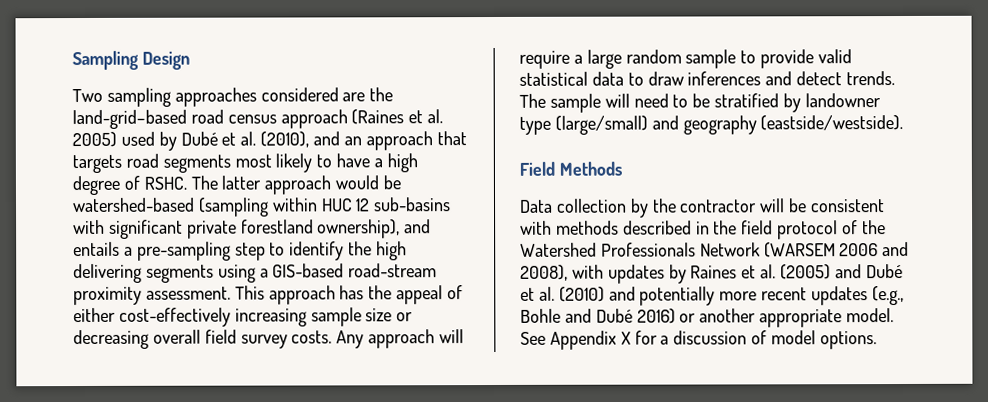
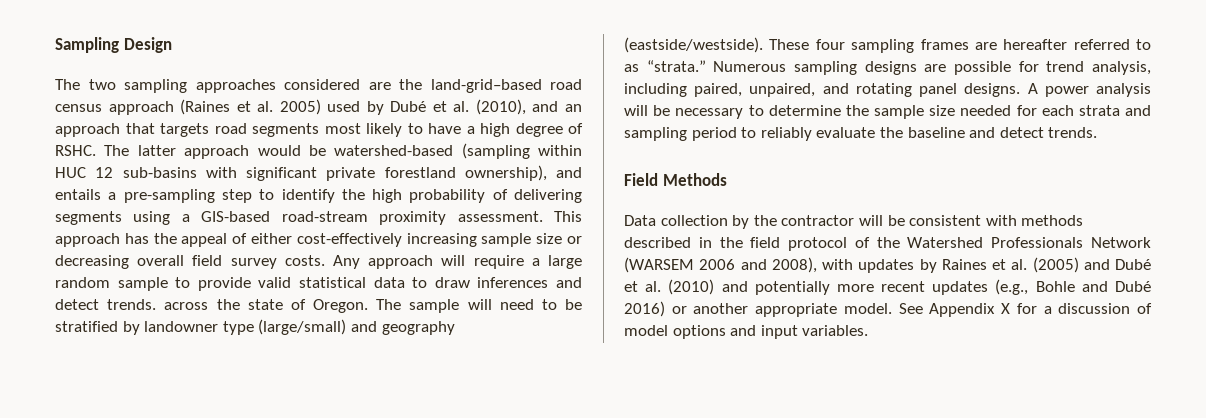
[72,88,103,103] Two -> [55,79,116,90] The two
(408, 251) none -> [409,189,508,203] probability of
(896, 78) none -> [164,299,368,313] across the state of Oregon.
(904, 122) none -> [769,39,1151,53] [624,60,1151,75] [624,83,1151,97] [624,105,1151,119] [624,127,1098,141] These four sampling frames are hereafter referred to as “strata.” Numerous sampling designs are possible for trend analysis, including paired, unpaired, and rotating panel designs. A power analysis will be necessary to determine the sample size needed for each strata and sampling period to reliably evaluate the baseline and detect trends.
[819,331,877,350] options. -> [672,325,869,339] options and input variables.

